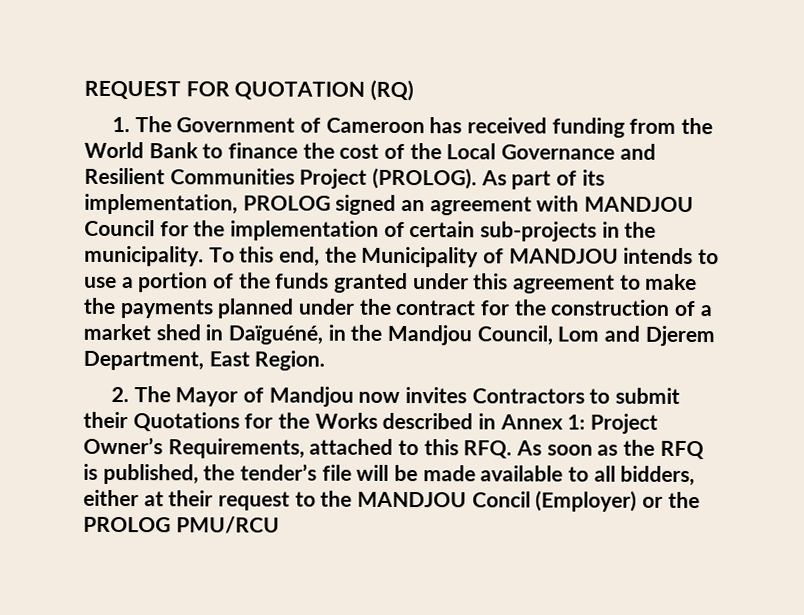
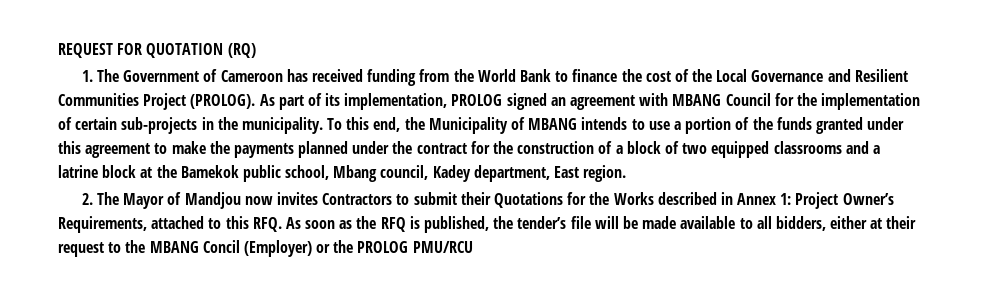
[584,196,695,213] MANDJOU -> [672,94,722,106] MBANG
[508,248,619,264] MANDJOU -> [528,118,578,130] MBANG
[83,323,715,347] [83,350,326,371] market shed in Daïguéné, in the Mandjou Council, Lom and Djerem Department, East Region. -> [626,141,880,158] [58,165,627,182] block of two equipped classrooms and a latrine block at the Bamekok public school, Mbang council, Kadey department, East region.
[357,491,468,508] MANDJOU -> [149,241,199,253] MBANG

